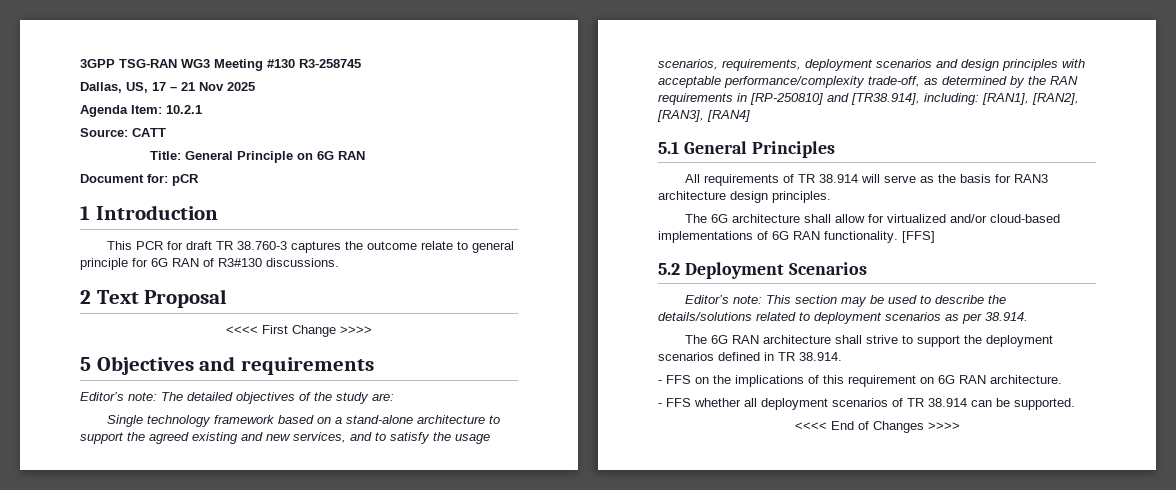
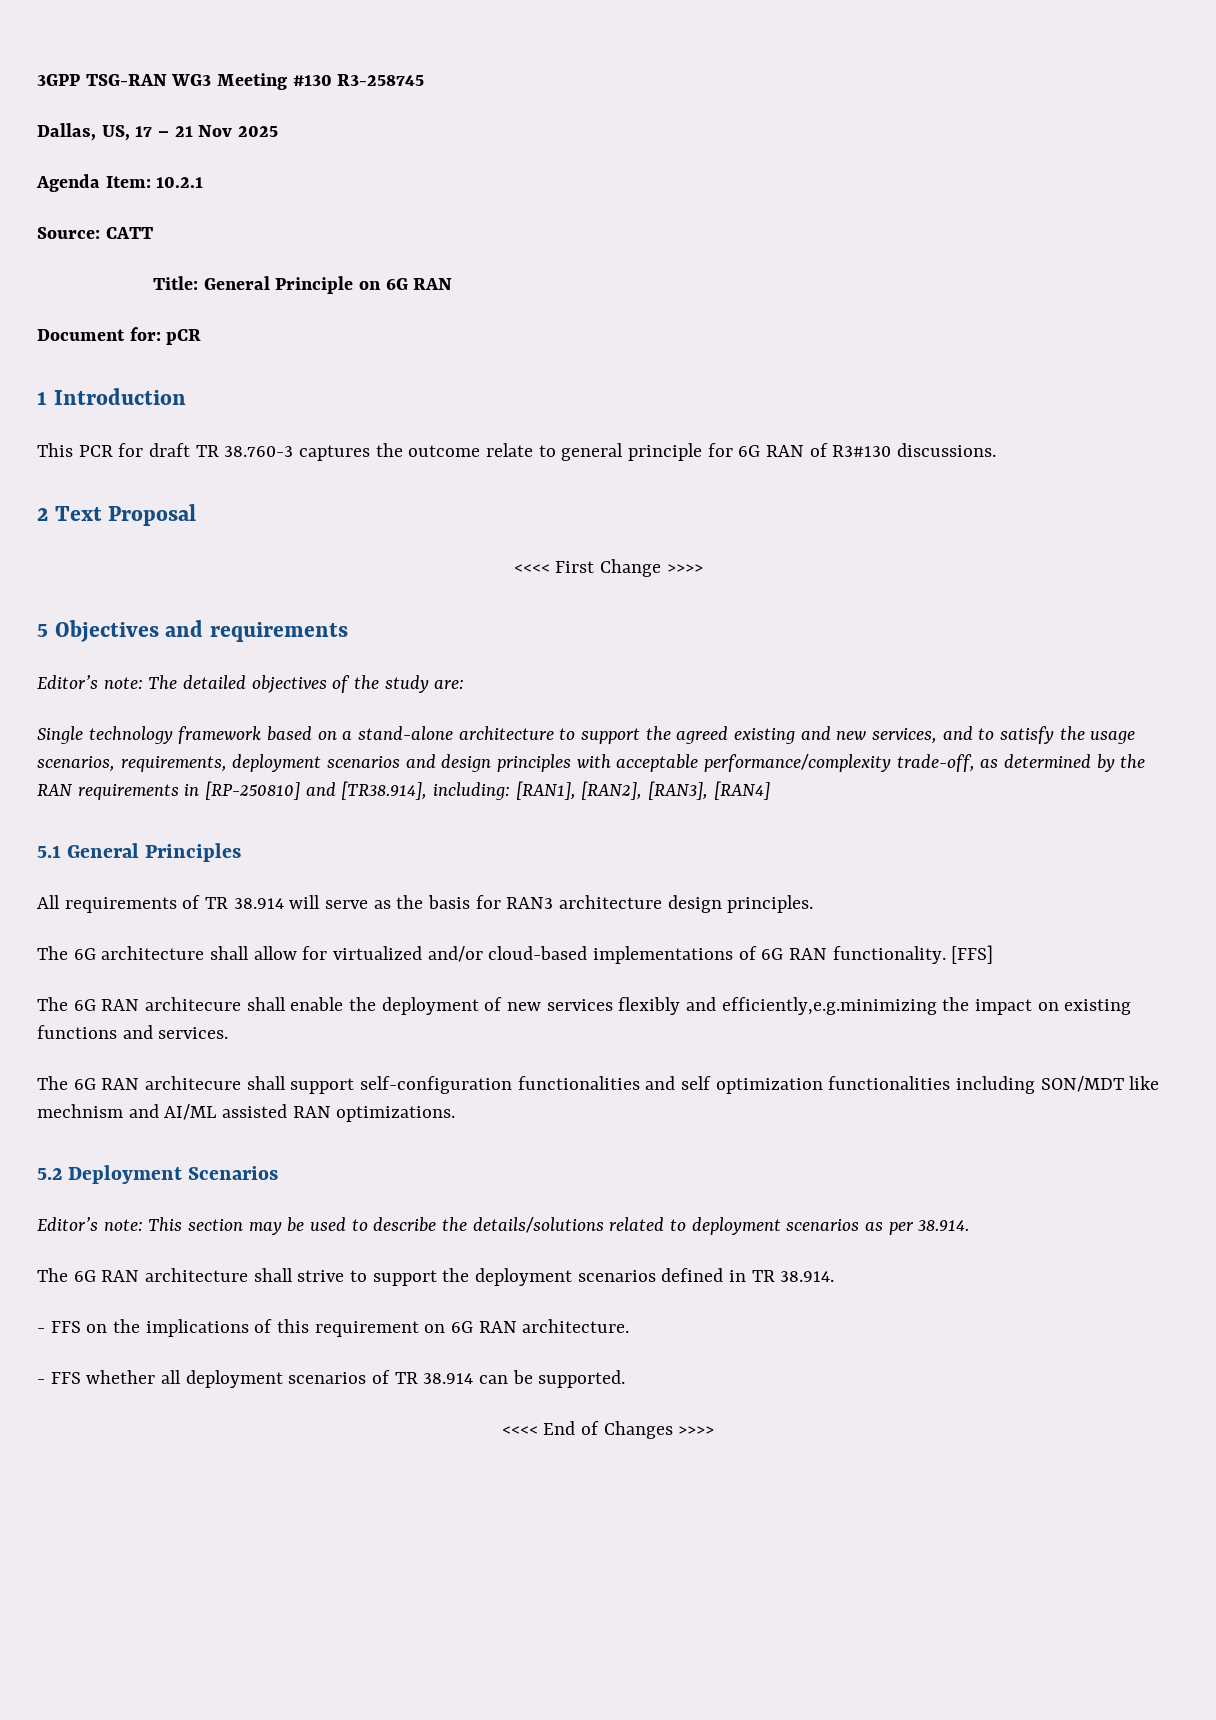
(935, 237) none -> [37,997,1132,1015] [37,1025,229,1039] [37,1076,1160,1094] [37,1104,456,1122] // The 6G RAN architecure shall enable the deployment of new services flexibly and efficiently,e.g.minimizing the impact on existing functions and services. // The 6G RAN architecure shall support self-configuration functionalities and self optimization functionalities including SON/MDT like mechnism and AI/ML assisted RAN optimizations.

